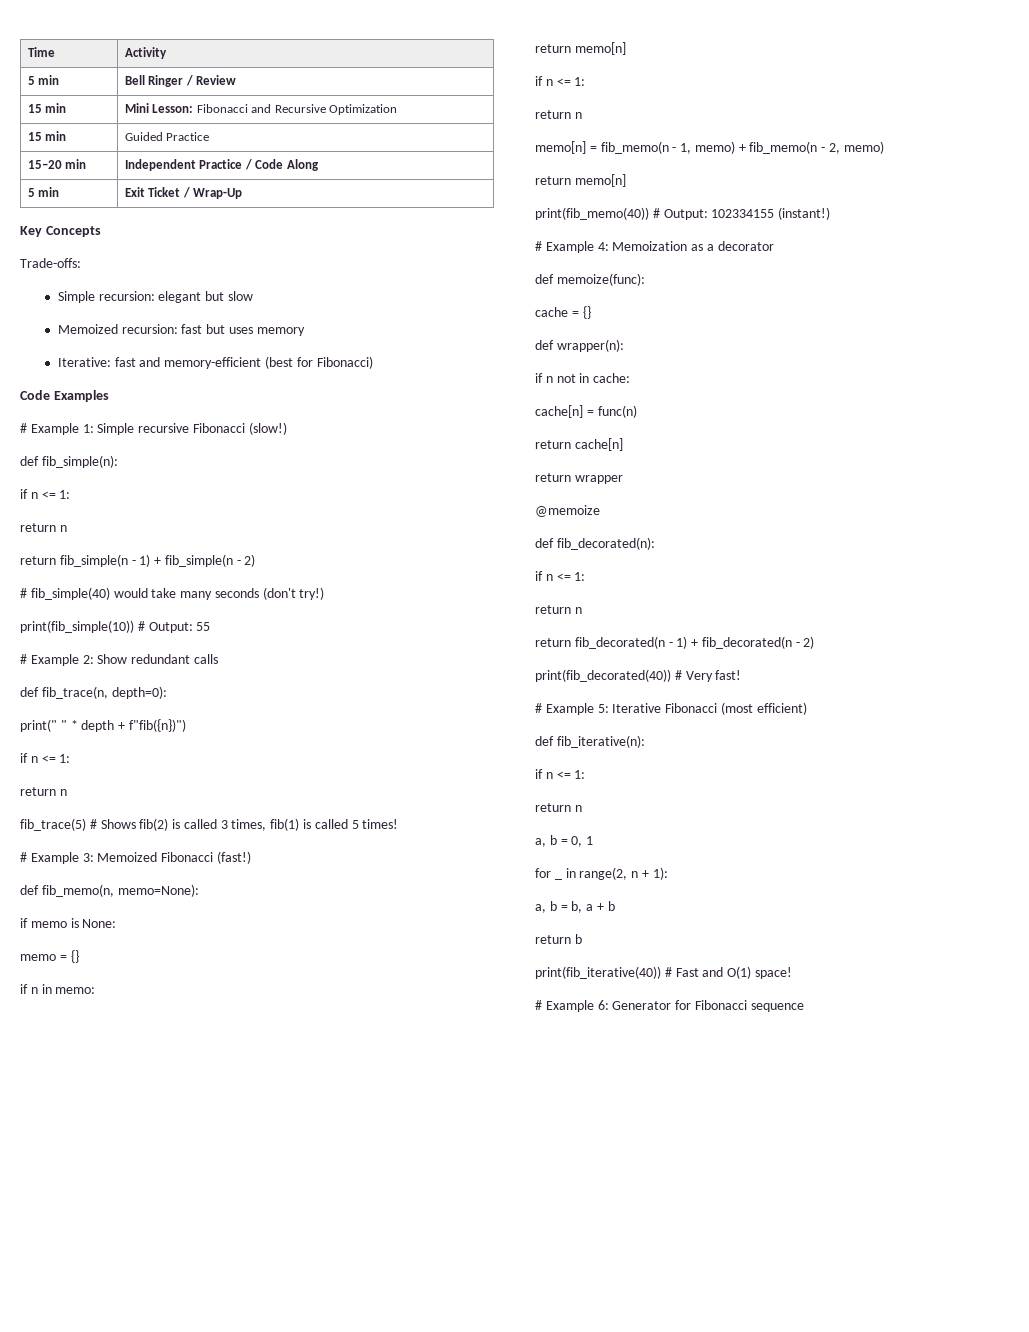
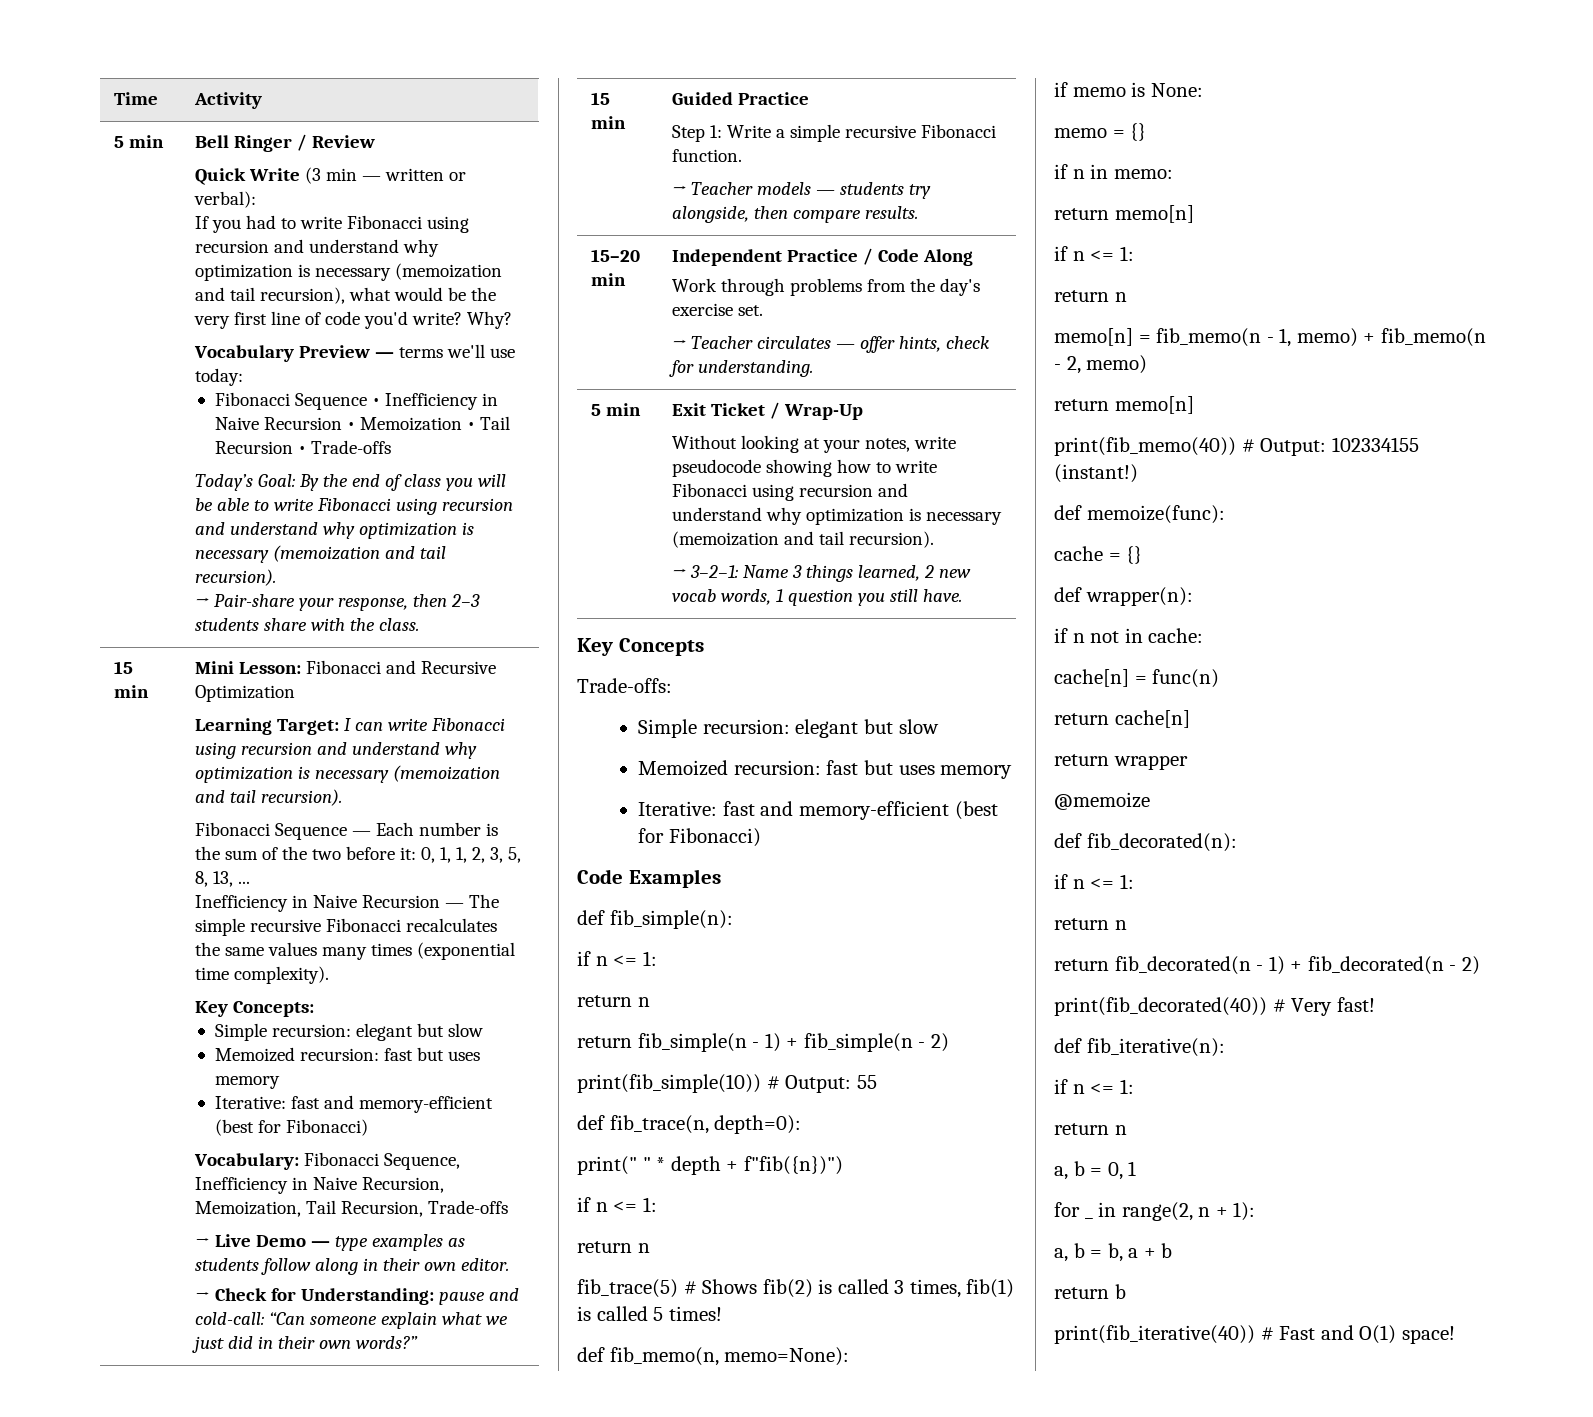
(237, 80) none -> [194,167,466,185] [193,191,256,208] [194,215,469,233] [194,239,439,257] [194,263,502,281] [194,287,496,304] [193,311,512,329] [193,344,515,362] [194,368,243,386] [214,392,498,410] [214,416,510,431] [214,440,391,454] [194,474,506,491] [194,498,513,515] [194,522,474,539] [194,545,446,563] [194,569,276,586] [194,594,480,611] [194,618,419,631] // Quick Write (3 min — written or verbal): // If you had to write Fibonacci using recursion and understand why optimization is necessary (memoization and tail recursion), what would be the very first line of code you'd write? Why? // Vocabulary Preview — terms we'll use today: // Fibonacci Sequence • Inefficiency in Naive Recursion • Memoization • Tail Recursion • Trade-offs // Today’s Goal: By the end of class you will be able to write Fibonacci using recursion and understand why optimization is necessary (memoization and tail recursion). // → Pair-share your response, then 2–3 students share with the class.
[28,131,67,141] [125,132,210,141] // 15 min | Guided Practice -> [194,718,505,735] [194,742,477,759] [194,765,500,783] [194,789,342,806] [194,822,498,840] [194,846,521,863] [194,871,250,887] [194,894,499,912] [194,918,497,936] [194,942,515,960] [194,966,329,984] [194,1001,314,1017] [214,1023,483,1041] [214,1047,480,1062] [214,1076,280,1089] [214,1095,493,1113] [214,1119,368,1136] [193,1152,460,1170] [194,1177,444,1194] [194,1200,508,1217] [194,1234,465,1251] [194,1258,509,1275] [194,1288,519,1305] [194,1312,508,1329] [191,1336,418,1353] [590,92,610,105] [590,116,626,129] [671,92,809,105] [671,124,996,142] [671,149,742,162] [671,182,931,199] [671,206,918,223] // Learning Target: I can write Fibonacci using recursion and understand why optimization is necessary (memoization and tail recursion). // Fibonacci Sequence — Each number is the sum of the two before it: 0, 1, 1, 2, 3, 5, 8, 13, ... // Inefficiency in Naive Recursion — The simple recursive Fibonacci recalculates the same values many times (exponential time complexity). // Key Concepts: // Simple recursion: elegant but slow // Memoized recursion: fast but uses memory // Iterative: fast and memory-efficient (best for Fibonacci) // Vocabulary: Fibonacci Sequence, Inefficiency in Naive Recursion, Memoization, Tail Recursion, Trade-offs // → Live Demo — type examples as students follow along in their own editor. // → Check for Understanding: pause and cold-call: “Can someone explain what we just did in their own words?” // 15 min | Guided Practice // Step 1: Write a simple recursive Fibonacci function. // → Teacher models — students try alongside, then compare results.
(319, 165) none -> [671,278,980,296] [671,303,763,316] [671,336,990,353] [668,360,813,377] // Work through problems from the day's exercise set. // → Teacher circulates — offer hints, check for understanding.
(243, 193) none -> [671,435,956,453] [671,459,937,477] [671,483,908,501] [671,507,1002,525] [671,531,934,548] [671,565,971,582] [671,589,962,606] // Without looking at your notes, write pseudocode showing how to write Fibonacci using recursion and understand why optimization is necessary (memoization and tail recursion). // → 3–2–1: Name 3 things learned, 2 new vocab words, 1 question you still have.
[20,422,287,435] // # Example 1: Simple recursive Fibonacci (slow!) -> (721, 878) none
[20,587,325,600] [20,620,211,633] [20,654,218,666] # fib_simple(40) would take many seconds (don't try!) // print(fib_simple(10)) # Output: 55 // # Example 2: Show redundant calls -> [577,1074,877,1093] print(fib_simple(10)) # Output: 55
[20,851,251,864] // # Example 3: Memoized Fibonacci (fast!) -> (722, 1313) none
[535,241,774,253] // # Example 4: Memoization as a decorator -> (1138, 473) none
[535,702,807,715] // # Example 5: Iterative Fibonacci (most efficient) -> (1375, 1004) none
[535,1000,804,1012] // # Example 6: Generator for Fibonacci sequence -> (1455, 1335) none

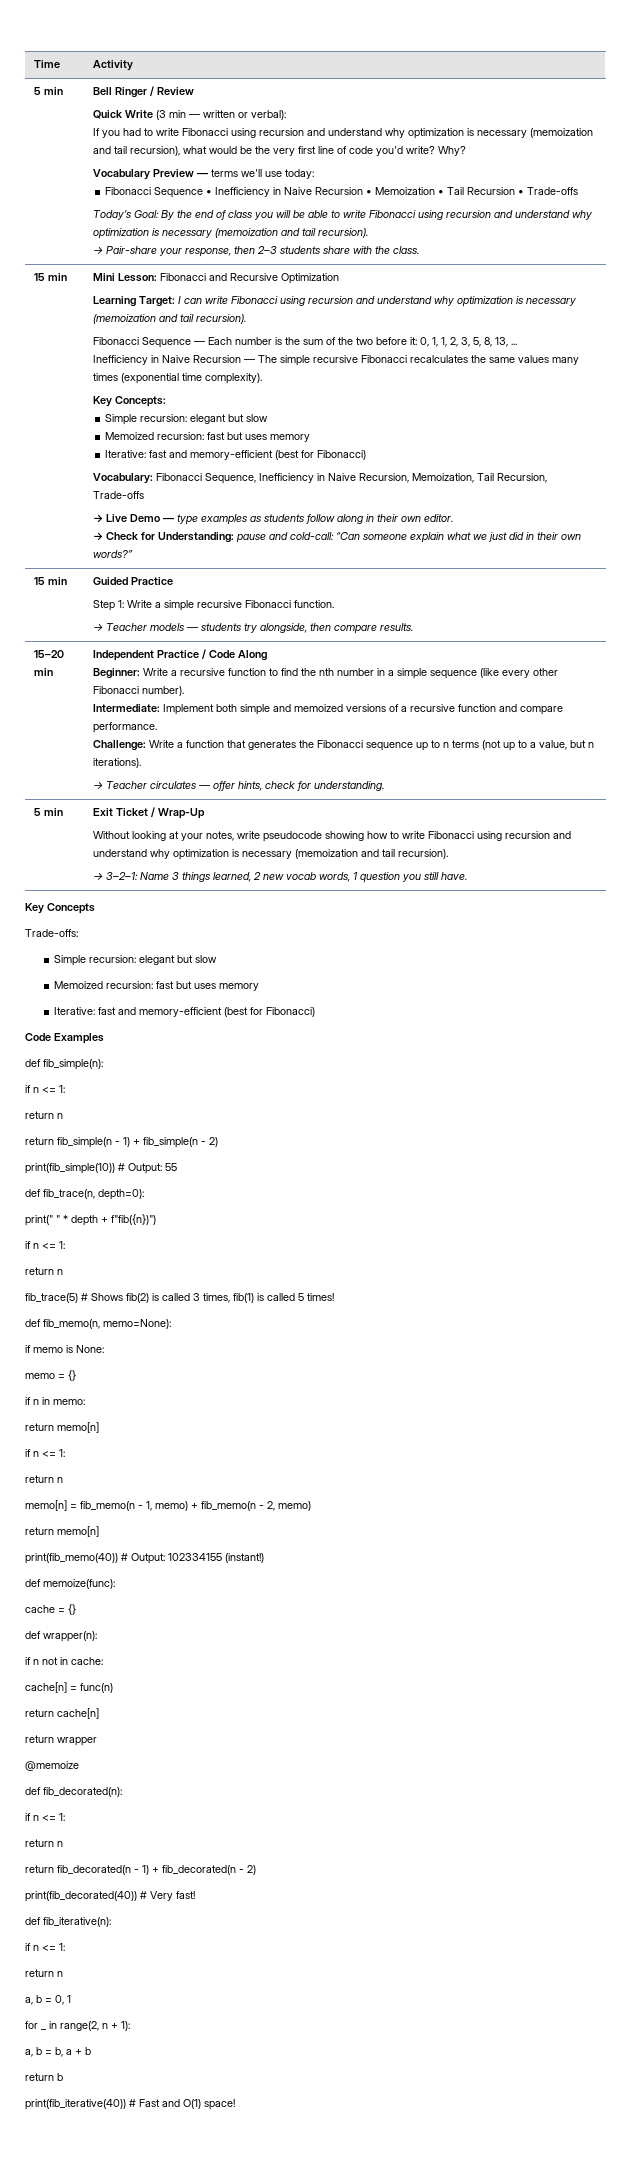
[671,278,980,296] [671,303,763,316] Work through problems from the day's exercise set. -> [92,668,558,679] [92,686,184,696] [92,704,563,715] [92,722,157,733] [92,740,594,751] [92,758,141,768] Beginner: Write a recursive function to find the nth number in a simple sequence (like every other Fibonacci number). // Intermediate: Implement both simple and memoized versions of a recursive function and compare performance. // Challenge: Write a function that generates the Fibonacci sequence up to n terms (not up to a value, but n iterations).

